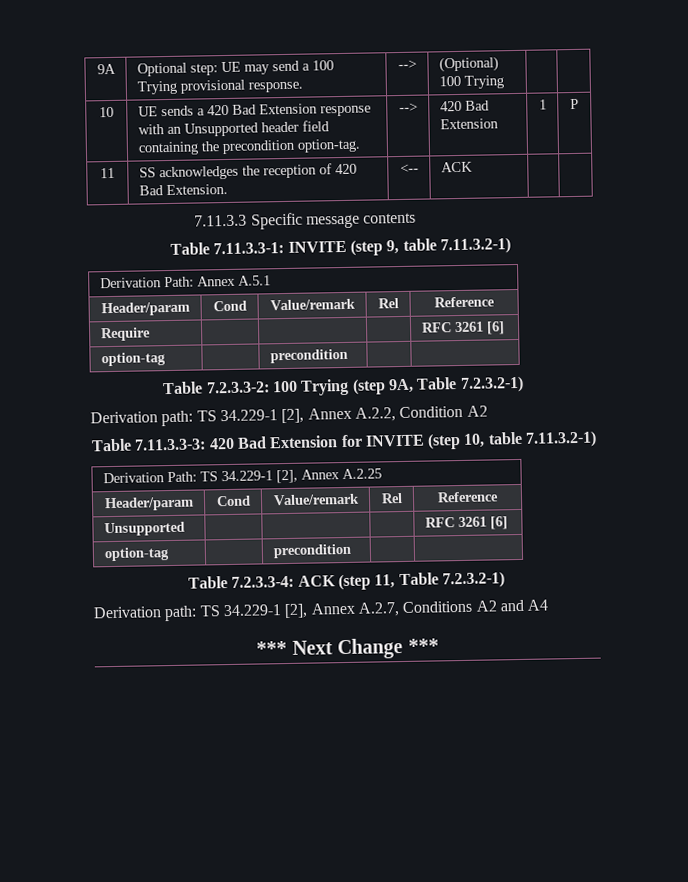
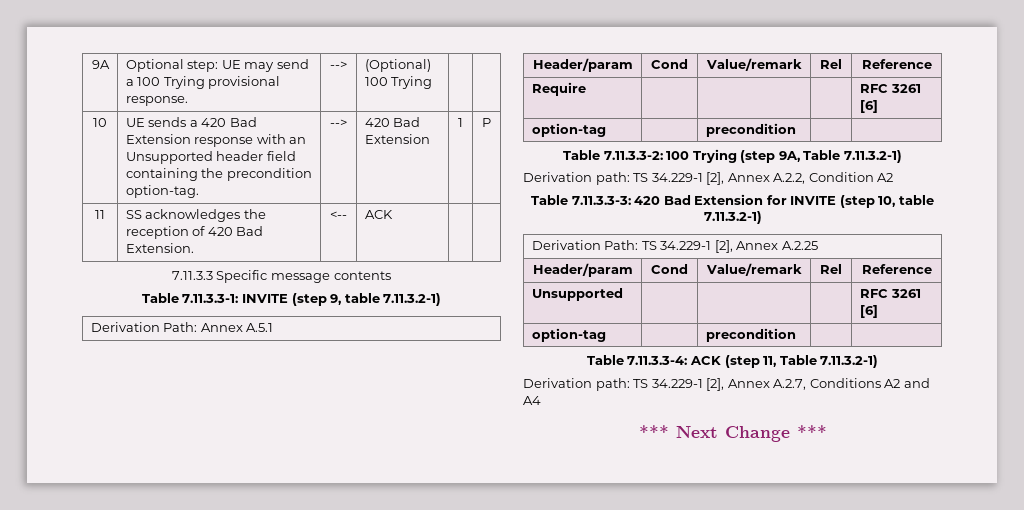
[205,381,270,394] 7.2.3.3-2: -> [603,151,663,160] 7.11.3.3-2:
[459,375,524,393] 7.2.3.2-1) -> [843,150,902,163] 7.11.3.2-1)
[231,575,295,588] 7.2.3.3-4: -> [627,356,688,365] 7.11.3.3-4:
[441,571,505,589] 7.2.3.2-1) -> [820,355,879,368] 7.11.3.2-1)

